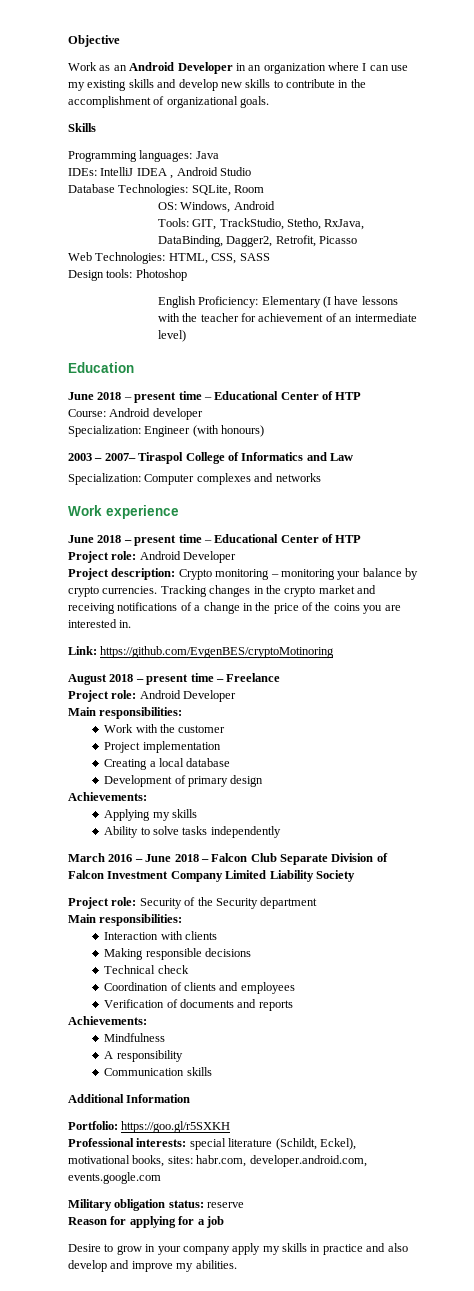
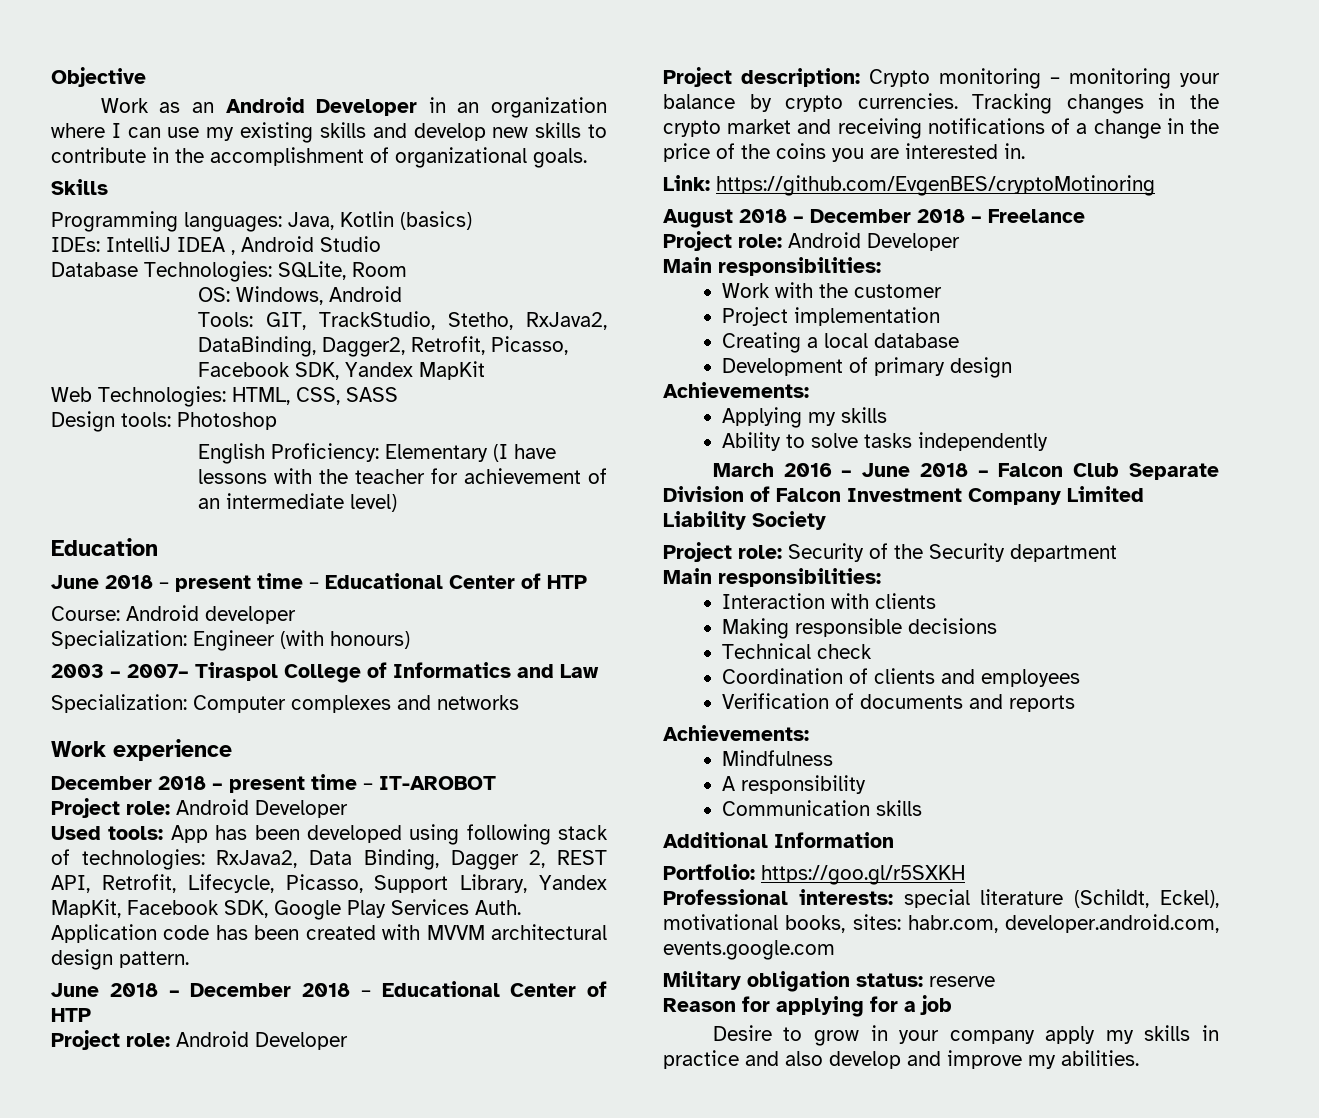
[195,151,219,159] Java -> [288,211,472,230] Java, Kotlin (basics)
[324,219,365,230] RxJava, -> [526,312,607,330] RxJava2,
[319,236,358,244] Picasso -> [490,336,568,355] [197,361,485,380] Picasso, Facebook SDK, Yandex MapKit
[68,534,212,546] June 2018 – present time – -> [51,774,496,793] [51,798,348,818] [51,824,608,845] [51,849,607,870] [51,874,607,893] [51,899,521,920] [51,924,607,943] [51,949,189,970] [51,983,371,997] December 2018 – present time – IT-AROBOT // Project role: Android Developer // Used tools: App has been developed using following stack of technologies: RxJava2, Data Binding, Dagger 2, REST API, Retrofit, Lifecycle, Picasso, Support Library, Yandex MapKit, Facebook SDK, Google Play Services Auth. Application code has been created with MVVM architectural design pattern. // June 2018 – December 2018 –
[146,673,214,685] present time -> [810,209,965,223] December 2018

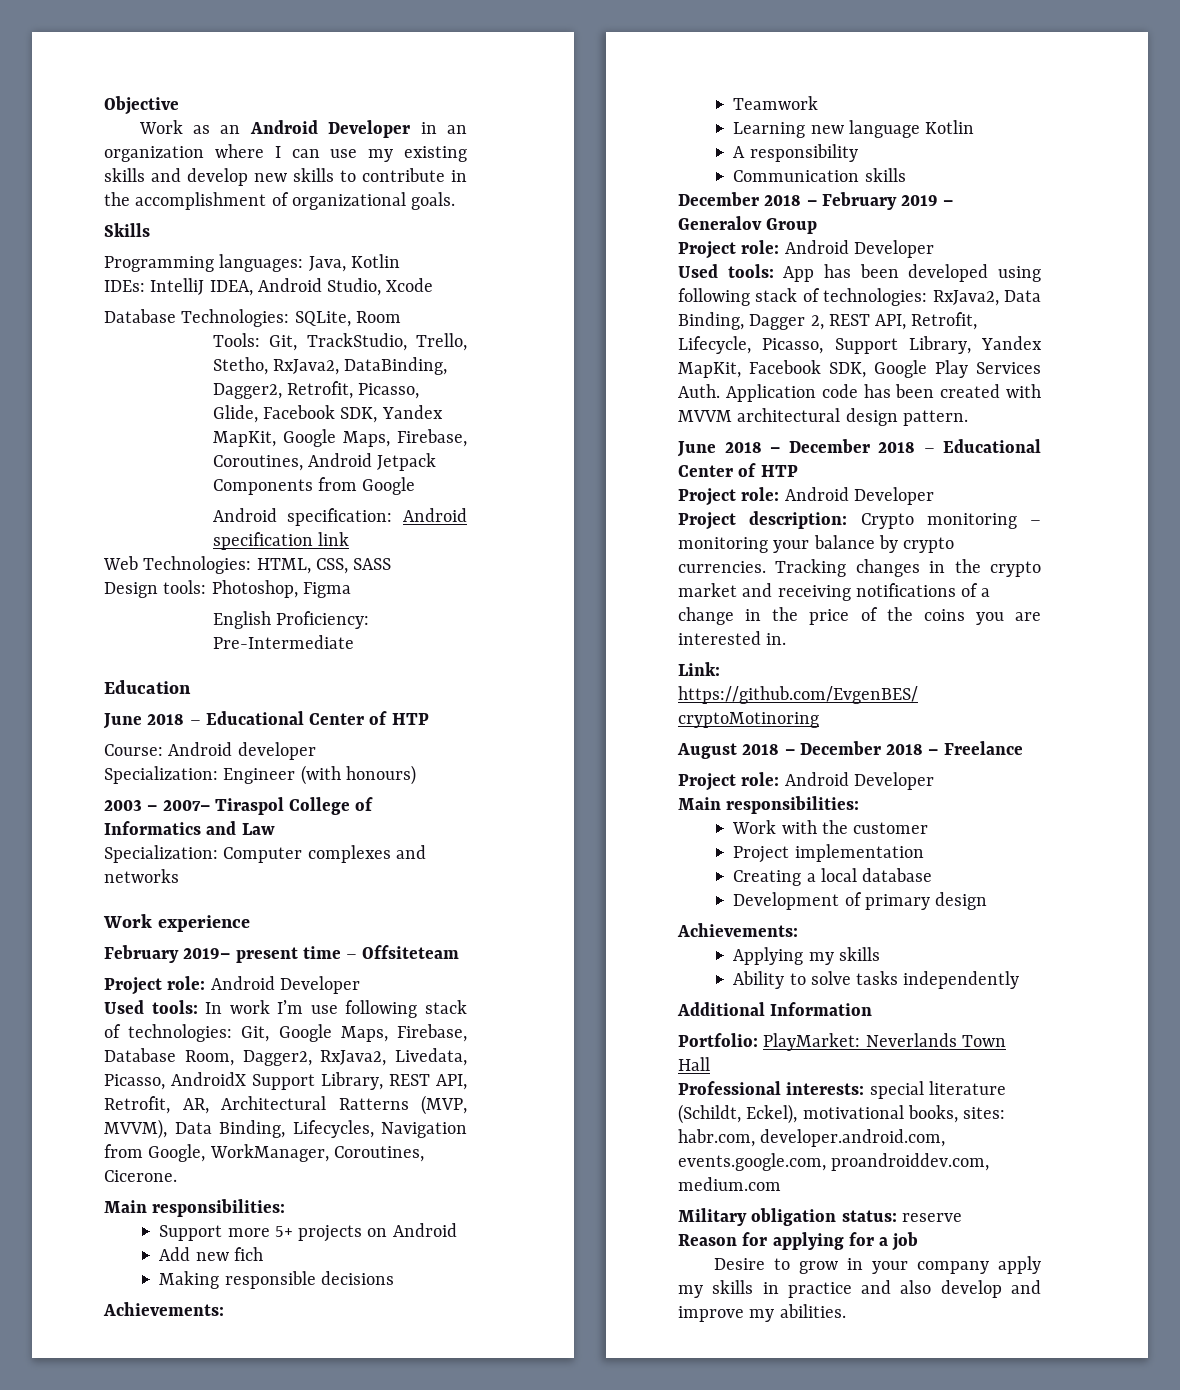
[400,211,472,230] (basics) -> (400, 261) none
[177,236,381,255] IDEA , Android Studio -> [209,278,434,296] IDEA, Android Studio, Xcode
[197,286,402,305] [197,311,435,330] OS: Windows, Android // Tools: GIT, TrackStudio, -> [212,333,467,351] Tools: Git, TrackStudio, Trello,
(568, 345) none -> [212,405,258,423] Glide,
[418,361,485,380] MapKit -> [212,429,467,447] [212,453,437,471] [212,477,416,495] [212,508,467,526] [212,532,350,550] MapKit, Google Maps, Firebase, Coroutines, Android Jetpack Components from Google // Android specification: Android specification link
[177,412,277,430] Photoshop -> [211,580,351,598] Photoshop, Figma
[384,444,556,462] [197,468,607,484] [197,493,397,512] Elementary (I have lessons with the teacher for achievement of an intermediate level) -> [212,635,354,649] Pre-Intermediate
[175,573,319,592] present time – -> (201, 722) none
[51,774,496,793] December 2018 – present time – IT-AROBOT -> [104,945,460,963] [104,976,360,995] [104,1000,467,1018] [104,1024,467,1042] [104,1048,467,1066] [104,1072,467,1090] [104,1095,467,1115] [104,1119,467,1139] [104,1144,424,1162] [104,1170,177,1182] [104,1199,286,1217] [159,1223,457,1242] [159,1247,263,1261] [159,1271,394,1289] [103,1302,224,1316] [733,96,819,110] [733,120,975,138] [733,144,858,162] [733,168,906,182] [678,192,954,210] [678,216,818,234] February 2019– present time – Offsiteteam // Project role: Android Developer // Used tools: In work I’m use following stack of technologies: Git, Google Maps, Firebase, Database Room, Dagger2, RxJava2, Livedata, Picasso, AndroidX Support Library, REST API, Retrofit, AR, Architectural Ratterns (MVP, MVVM), Data Binding, Lifecycles, Navigation from Google, WorkManager, Coroutines, Cicerone. // Main responsibilities: // Support more 5+ projects on Android // Add new fich // Making responsible decisions // Achievements: // Teamwork // Learning new language Kotlin // A responsibility // Communication skills // December 2018 – February 2019 – Generalov Group
[712,463,1219,480] [663,486,1144,505] [663,511,826,530] [663,542,1117,562] [663,568,881,587] [722,593,937,609] [722,618,998,639] [722,643,873,659] [722,668,1081,687] [722,693,1076,712] [663,725,809,741] [722,750,834,766] [722,775,867,794] [722,800,923,816] // March 2016 – June 2018 – Falcon Club Separate Division of Falcon Investment Company Limited Liability Society // Project role: Security of the Security department // Main responsibilities: // Interaction with clients // Making responsible decisions // Technical check // Coordination of clients and employees // Verification of documents and reports // Achievements: // Mindfulness // A responsibility // Communication skills -> (1020, 980) none
[761,865,965,885] https://goo.gl/r5SXKH -> [763,1033,1006,1051] [678,1057,710,1071] PlayMarket: Neverlands Town Hall
[663,940,835,960] events.google.com -> [678,1153,990,1171] [678,1177,781,1191] events.google.com, proandroiddev.com, medium.com

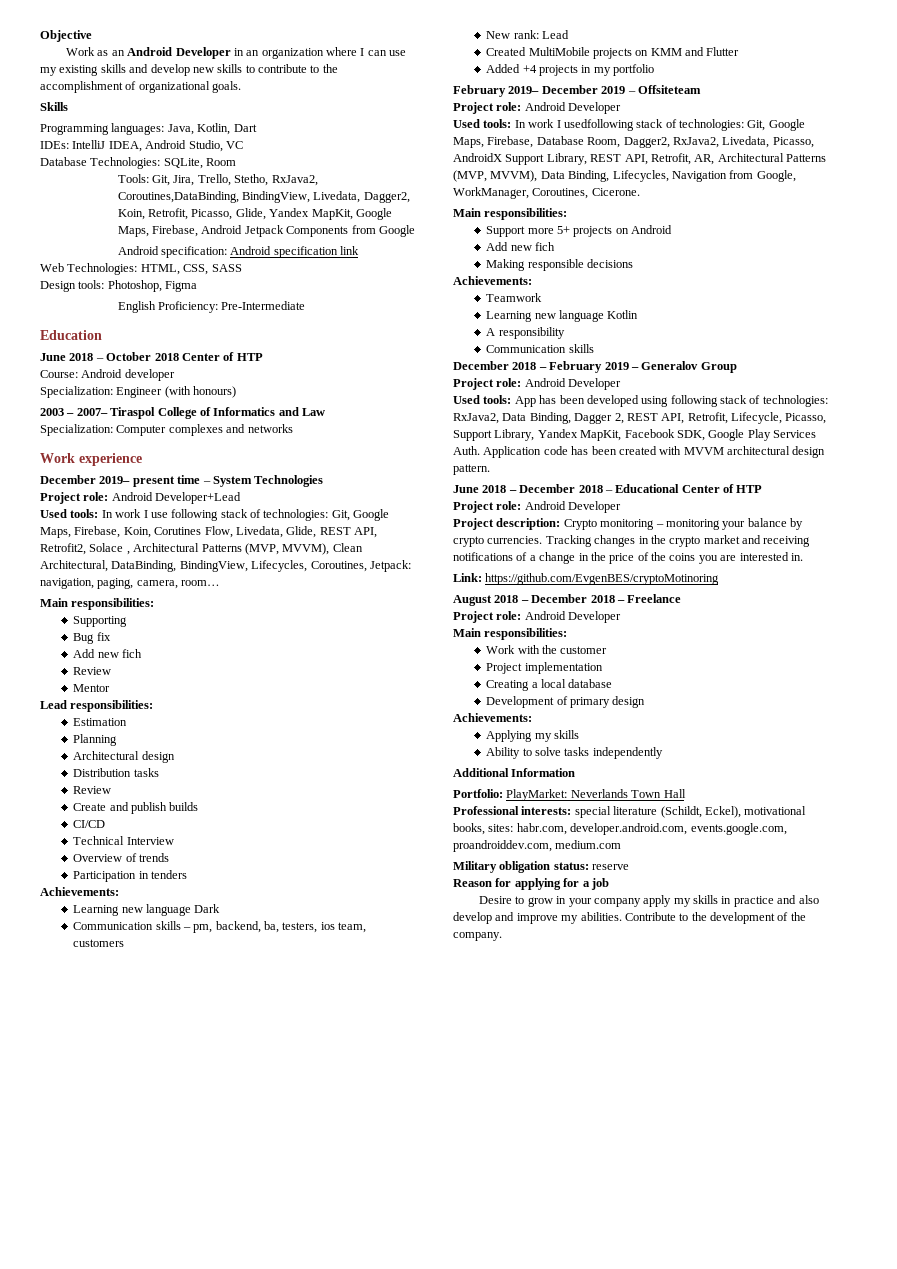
[451,170,467,182] in -> [310,65,320,73] to
[350,254,400,268] Kotlin -> [197,123,257,135] Kotlin, Dart
[386,278,434,292] Xcode -> [225,141,243,149] VC
[306,333,407,351] TrackStudio, -> [173,175,195,186] Jira,
[344,357,448,375] [212,383,282,399] DataBinding, Dagger2, -> [117,191,410,203] [117,209,145,220] Coroutines,DataBinding, BindingView, Livedata, Dagger2, Koin,
[263,405,378,423] Facebook SDK, -> (266, 214) none
[212,455,303,471] Coroutines, -> (199, 231) none
[205,711,304,725] Educational -> [106,352,179,361] October 2018
[104,945,179,963] February -> [40,475,96,484] December
(358, 956) none -> [212,475,324,487] [40,492,242,504] [40,509,390,521] [40,526,377,538] [40,543,363,555] [40,560,411,572] [40,578,221,589] [40,598,155,610] [73,616,128,627] [73,632,111,644] [73,649,142,658] [73,667,112,675] [73,684,111,692] [40,700,154,712] [73,718,128,726] [73,734,118,746] [73,751,175,763] [73,768,159,777] [73,786,112,794] [73,802,199,814] [73,820,106,828] [73,836,174,845] [73,853,169,862] [73,870,187,882] [40,887,119,896] [73,904,221,916] [73,921,367,933] [73,939,125,947] [486,30,569,39] [486,47,740,59] [486,64,655,76] [453,85,636,97] System Technologies // Project role: Android Developer+Lead // Used tools: In work I use following stack of technologies: Git, Google Maps, Firebase, Koin, Corutines Flow, Livedata, Glide, REST API, Retrofit2, Solace , Architectural Patterns (MVP, MVVM), Clean Architectural, DataBinding, BindingView, Lifecycles, Coroutines, Jetpack: navigation, paging, camera, room… // Main responsibilities: // Supporting // Bug fix // Add new fich // Review // Mentor // Lead responsibilities: // Estimation // Planning // Architectural design // Distribution tasks // Review // Create and publish builds // CI/CD // Technical Interview // Overview of trends // Participation in tenders // Achievements: // Learning new language Dark // Communication skills – pm, backend, ba, testers, ios team, customers // New rank: Lead // Created MultiMobile projects on KMM and Flutter // Added +4 projects in my portfolio // February 2019– December 2019 –
[277,1000,418,1018] I’m use following -> [556,119,634,131] I usedfollowing
[338,1098,409,1110] Ratterns -> [786,154,826,162] Patterns
(846, 1311) none -> [624,912,806,924] [453,932,502,941] Contribute to the development of the company.

